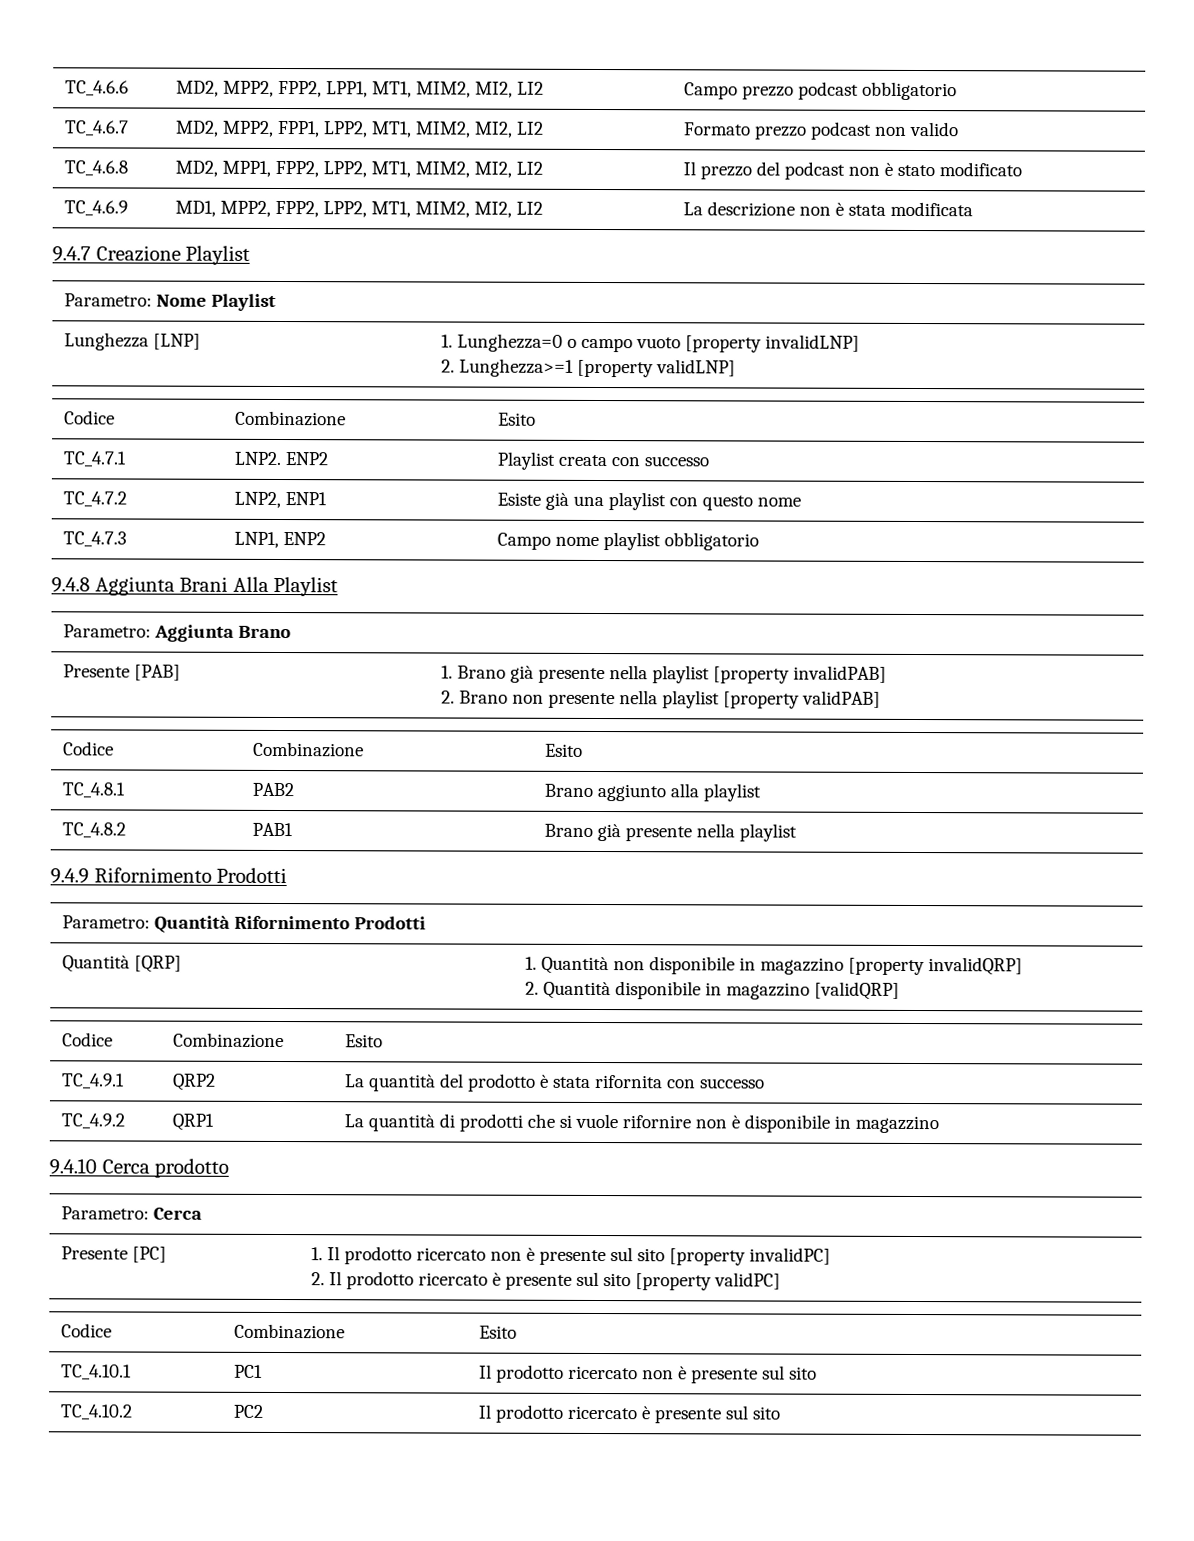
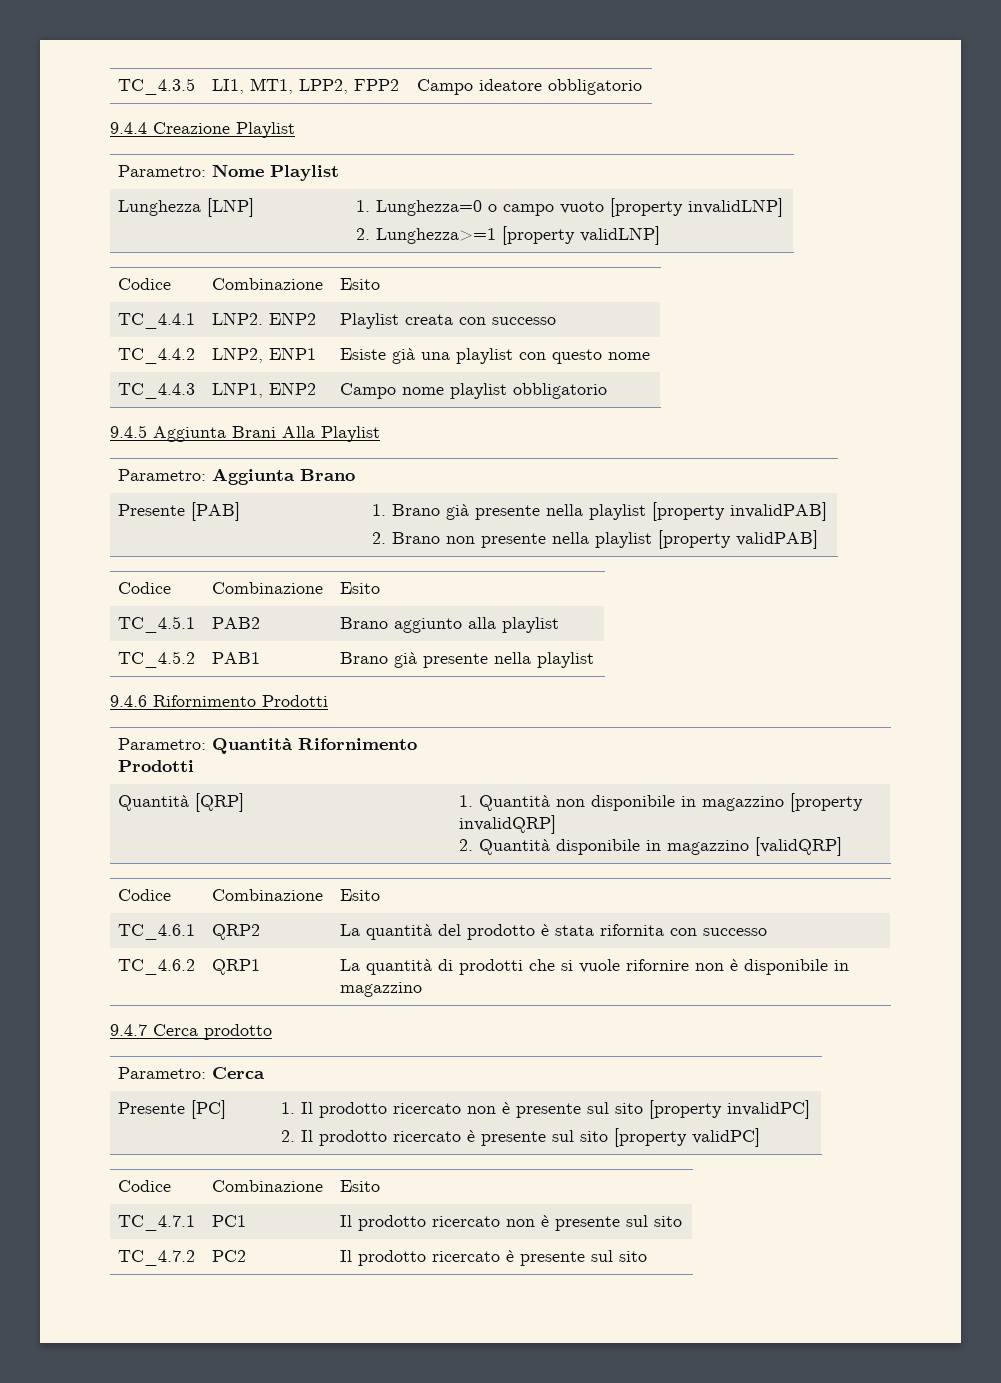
[65,80,130,96] [176,80,545,98] [684,81,958,101] [64,120,130,136] [175,120,545,138] [683,121,960,140] [64,160,129,176] [175,160,544,178] [683,161,1023,180] [64,200,129,216] [175,200,544,218] [683,201,974,217] [52,246,91,262] TC_4.6.6 | MD2, MPP2, FPP2, LPP1, MT1, MIM2, MI2, LI2 | Campo prezzo podcast obbligatorio // TC_4.6.7 | MD2, MPP2, FPP1, LPP2, MT1, MIM2, MI2, LI2 | Formato prezzo podcast non valido // TC_4.6.8 | MD2, MPP1, FPP2, LPP2, MT1, MIM2, MI2, LI2 | Il prezzo del podcast non è stato modificato // TC_4.6.9 | MD1, MPP2, FPP2, LPP2, MT1, MIM2, MI2, LI2 | La descrizione non è stata modificata // 9.4.7 -> [118,78,196,95] [212,78,400,94] [417,79,643,95] [110,122,147,134] TC_4.3.5 | LI1, MT1, LPP2, FPP2 | Campo ideatore obbligatorio // 9.4.4
[63,451,127,467] TC_4.7.1 -> [118,313,196,329] TC_4.4.1
[63,491,128,507] TC_4.7.2 -> [118,348,196,364] TC_4.4.2
[63,531,128,547] TC_4.7.3 -> [118,383,196,399] TC_4.4.3
[51,577,90,593] 9.4.8 -> [110,425,147,438] 9.4.5
[62,782,126,798] TC_4.8.1 -> [118,616,196,633] TC_4.5.1
[62,822,127,838] TC_4.8.2 -> [118,651,196,668] TC_4.5.2
[50,868,89,884] 9.4.9 -> [110,695,147,707] 9.4.6
[61,1073,126,1089] TC_4.9.1 -> [118,924,196,940] TC_4.6.1
[61,1113,126,1129] TC_4.9.2 -> [118,959,196,975] TC_4.6.2
[49,1158,97,1175] 9.4.10 -> [110,1024,147,1036] 9.4.7
[61,1364,133,1380] TC_4.10.1 -> [118,1215,196,1231] TC_4.7.1
[60,1404,134,1420] TC_4.10.2 -> [118,1250,196,1266] TC_4.7.2

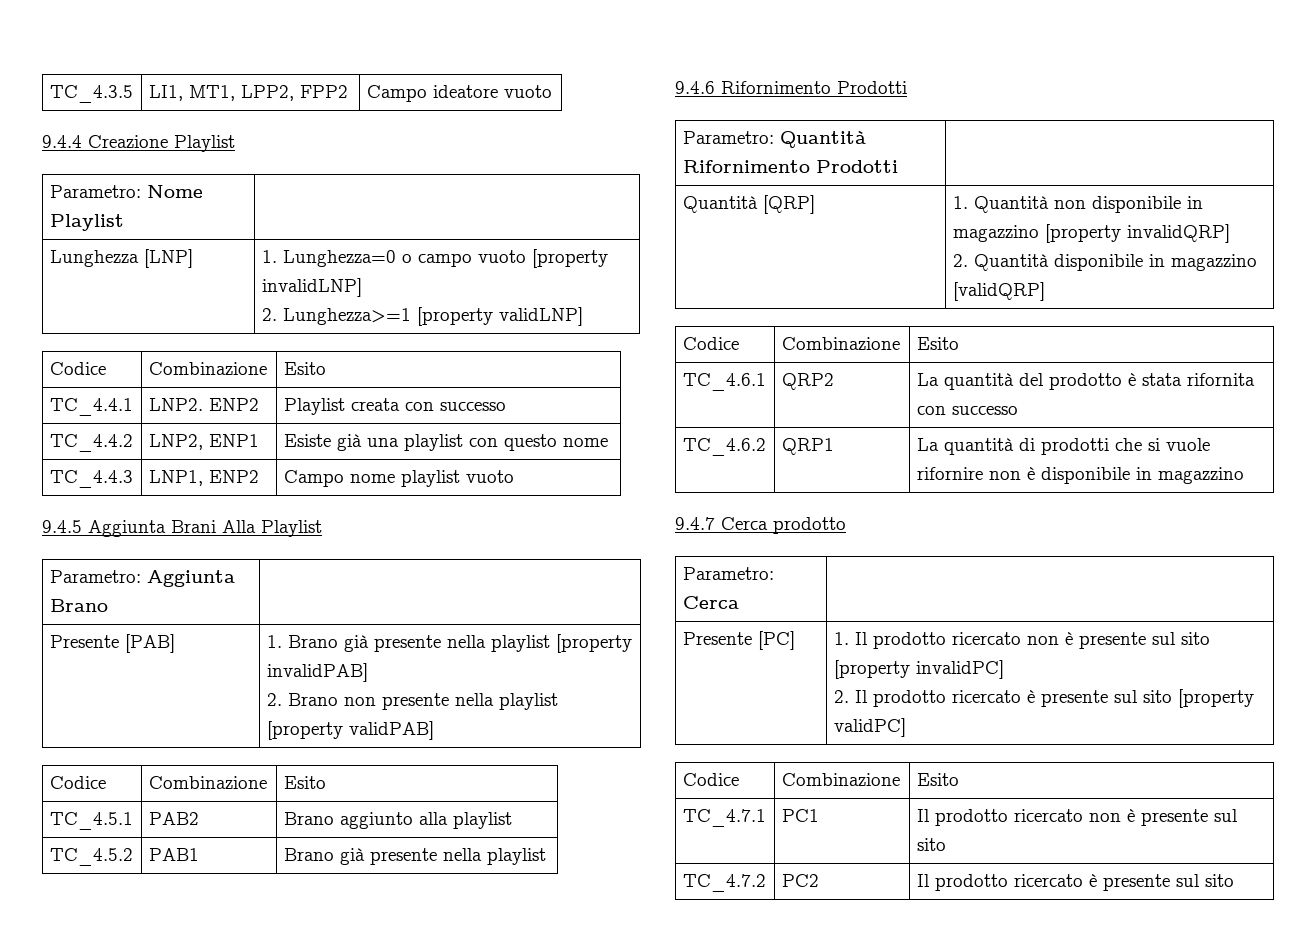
[548,79,643,95] obbligatorio -> [503,85,552,98] vuoto
[513,383,608,399] obbligatorio -> [465,470,514,483] vuoto

